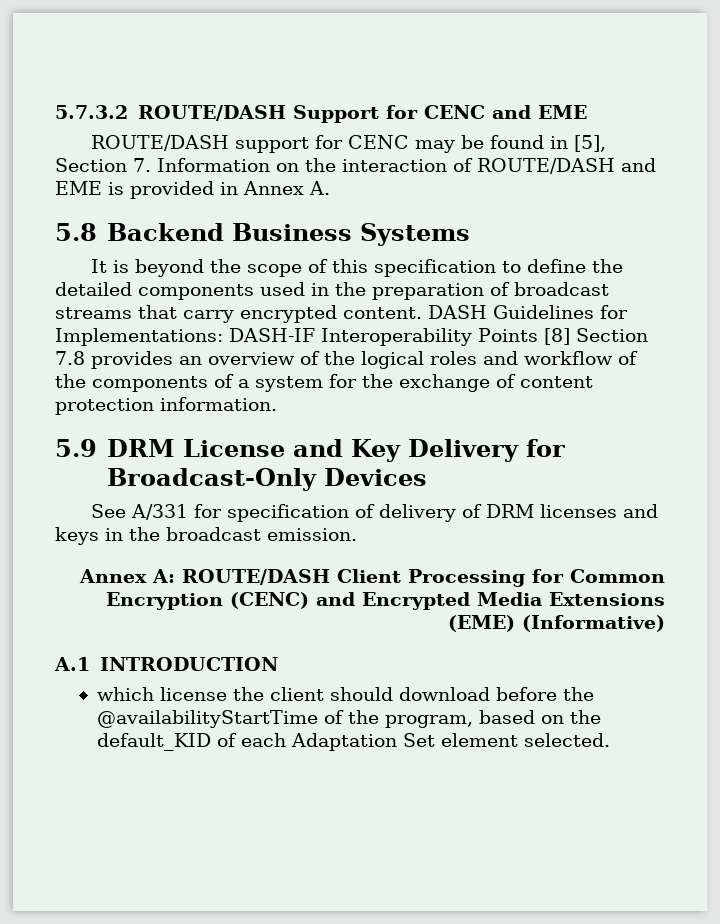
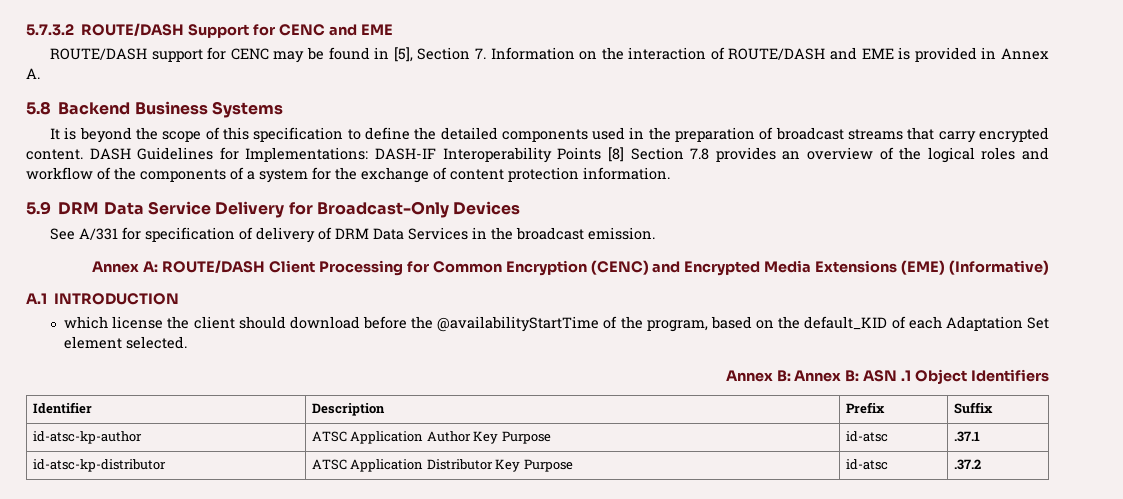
[182,439,402,462] License and Key -> [103,201,211,215] Data Service
[539,504,658,518] [55,527,99,545] licenses and keys -> [373,227,469,240] Data Services
(611, 740) none -> [725,369,1049,384] [32,402,92,414] [311,403,385,416] [845,402,885,414] [953,402,993,414] [32,431,142,444] [311,431,551,444] [845,431,888,442] [953,431,980,442] [32,459,166,472] [311,459,573,472] [845,459,888,470] [953,459,981,470] // Annex B: Annex B: ASN .1 Object Identifiers // Identifier | Description | Prefix | Suffix // id-atsc-kp-author | ATSC Application Author Key Purpose | id-atsc | .37.1 // id-atsc-kp-distributor | ATSC Application Distributor Key Purpose | id-atsc | .37.2

